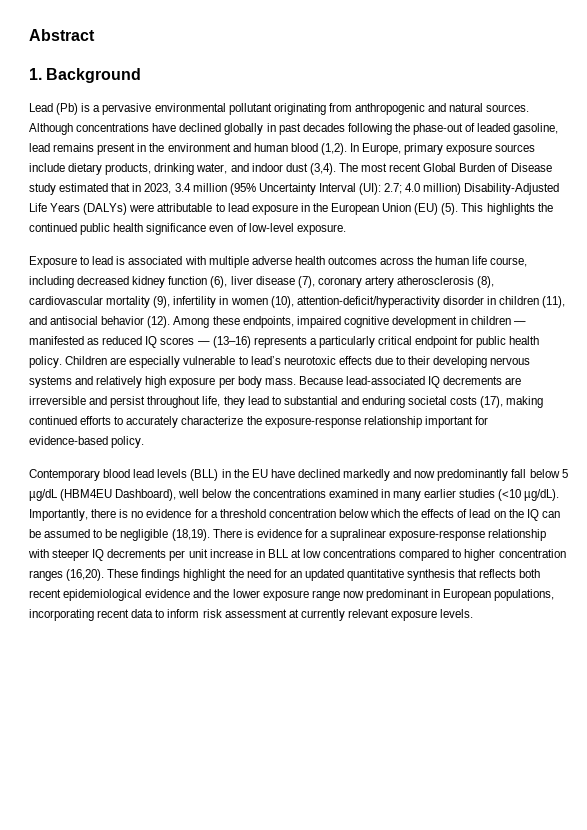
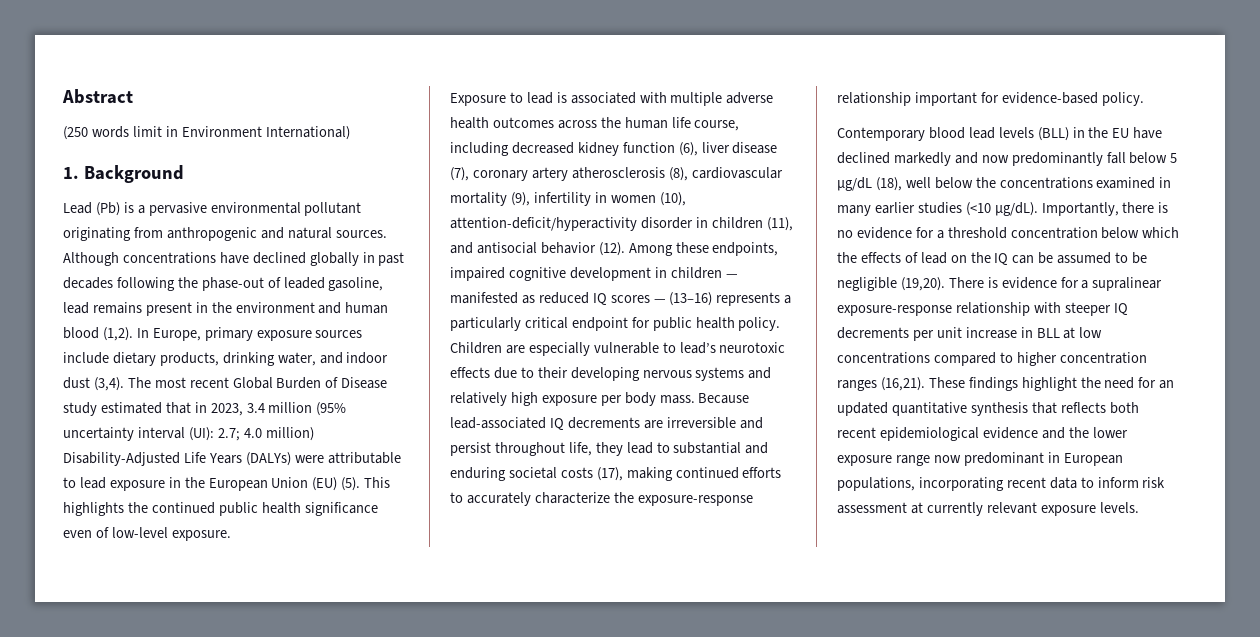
(95, 35) none -> [63,126,350,140] // (250 words limit in Environment International)
[258,183,356,195] Uncertainty Interval -> [63,427,185,441] uncertainty interval
[60,489,177,501] (HBM4EU Dashboard), -> [875,177,902,191] (18),
[171,529,210,541] (18,19). -> [900,277,945,291] (19,20).
[66,569,105,581] (16,20). -> [880,377,925,391] (16,21).

